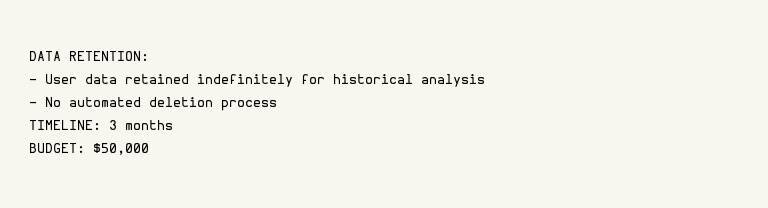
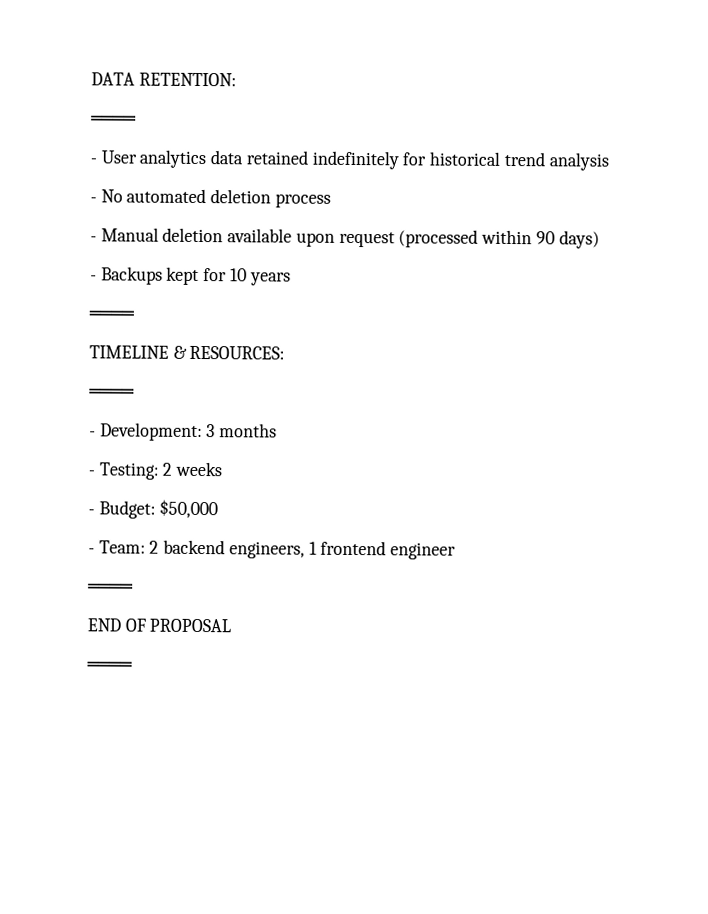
(149, 56) none -> [90,115,137,125] // ════
(77, 79) none -> [139,149,207,169] analytics
(413, 79) none -> [503,151,545,167] trend
[29,120,173,130] [29,143,149,155] TIMELINE: 3 months // BUDGET: $50,000 -> [90,227,600,249] [90,266,291,286] [88,310,135,320] [89,345,286,360] [88,388,135,398] [89,422,278,442] [88,461,223,480] [88,499,219,519] [88,539,457,560] [87,583,134,593] [87,618,232,633] [86,661,133,671] - Manual deletion available upon request (processed within 90 days) // - Backups kept for 10 years // ════ // TIMELINE & RESOURCES: // ════ // - Development: 3 months // - Testing: 2 weeks // - Budget: $50,000 // - Team: 2 backend engineers, 1 frontend engineer // ════ // END OF PROPOSAL // ════

